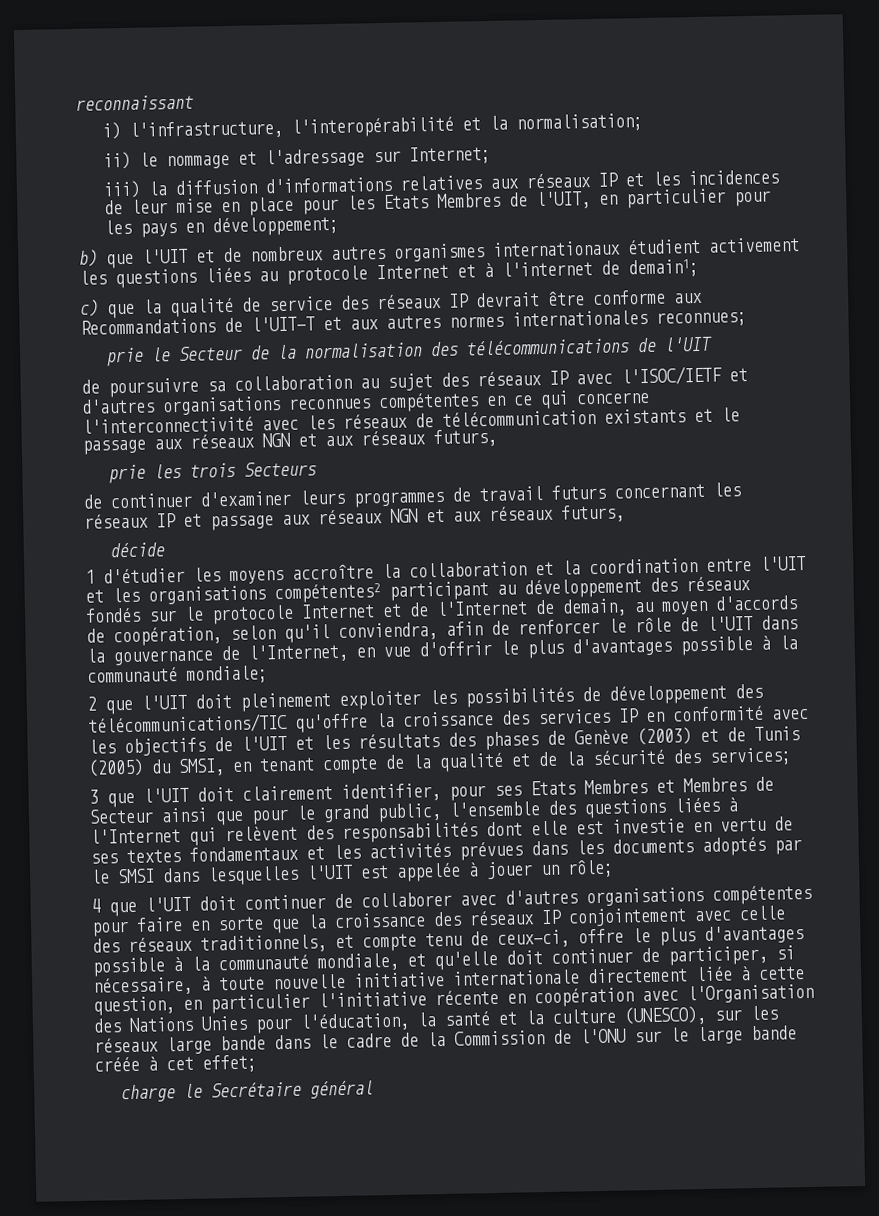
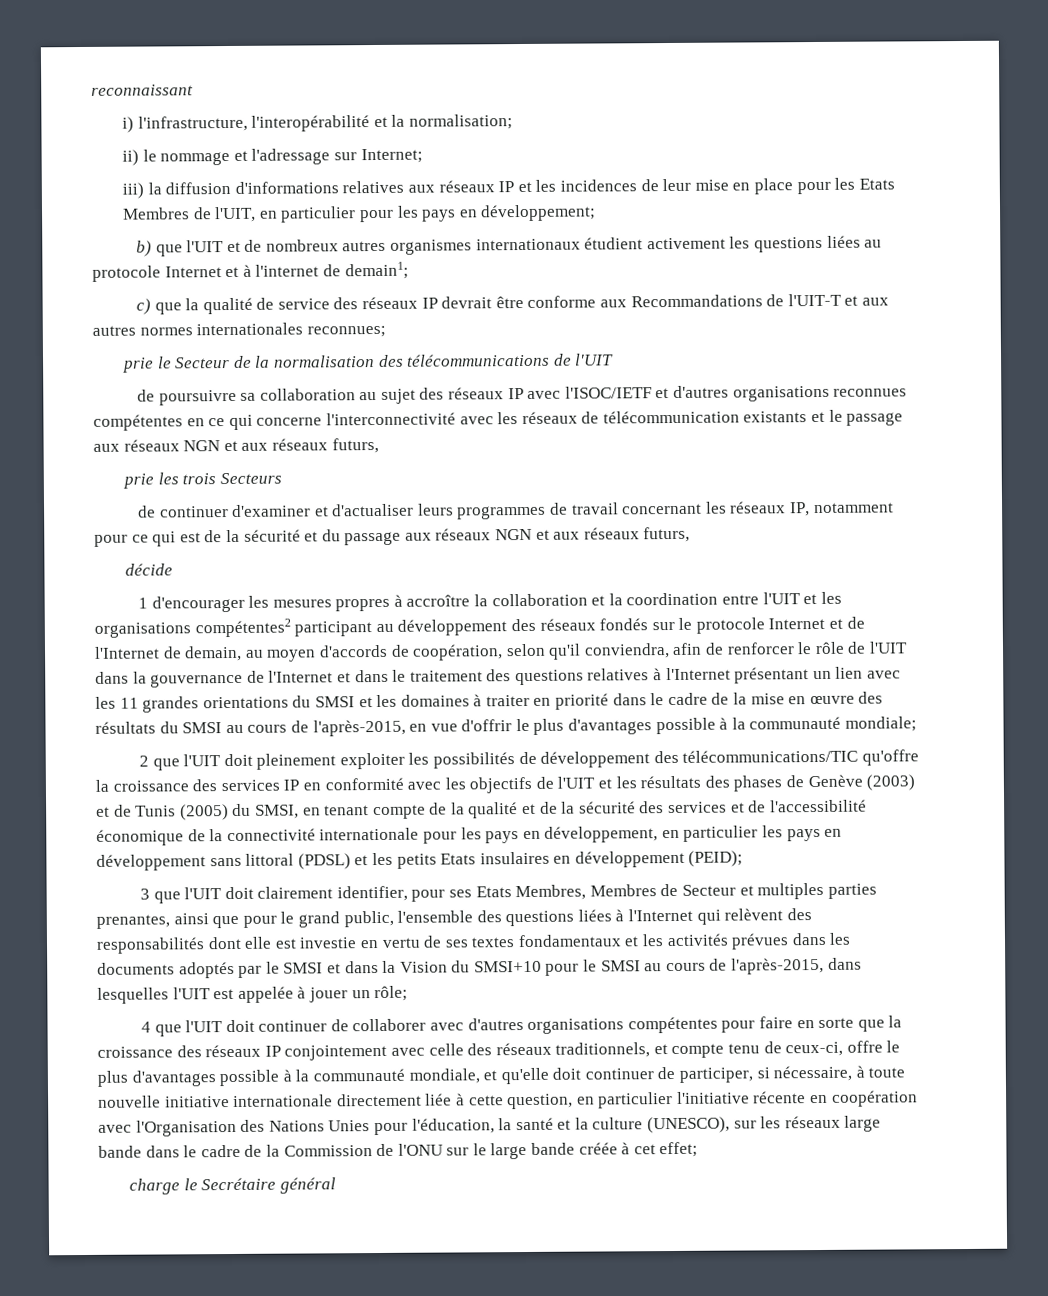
(291, 498) none -> [314,503,415,517] et d'actualiser
[551,484,606,500] futurs -> (619, 508) none
[156,513,202,528] IP et -> [790,502,894,517] [94,529,341,547] IP, notamment pour ce qui est de la sécurité et du
[103,567,284,585] d'étudier les moyens -> [151,594,403,613] d'encourager les mesures propres à
[248,643,348,663] l'Internet, -> [268,666,902,686] [95,691,884,713] [95,719,406,737] l'Internet et dans le traitement des questions relatives à l'Internet présentant un lien avec les 11 grandes orientations du SMSI et les domaines à traiter en priorité dans le cadre de la mise en œuvre des résultats du SMSI au cours de l'après-2015,
[709,747,792,766] services; -> [668,799,867,814] [96,825,843,846] [96,850,744,871] services et de l'accessibilité économique de la connectivité internationale pour les pays en développement, en particulier les pays en développement sans littoral (PDSL) et les petits Etats insulaires en développement (PEID);
[584,779,675,795] Membres et -> [515,884,587,901] Membres,
(154, 816) none -> [739,882,877,900] [96,914,170,929] et multiples parties prenantes,
(155, 876) none -> [326,957,825,976] et dans la Vision du SMSI+10 pour le SMSI au cours de l'après-2015,

